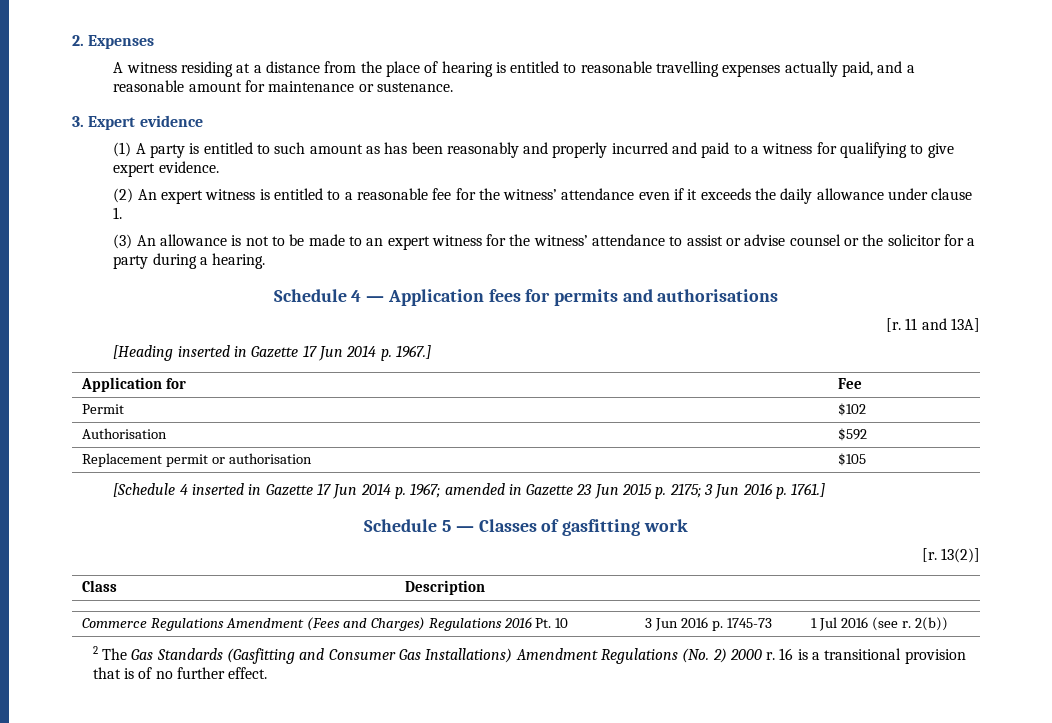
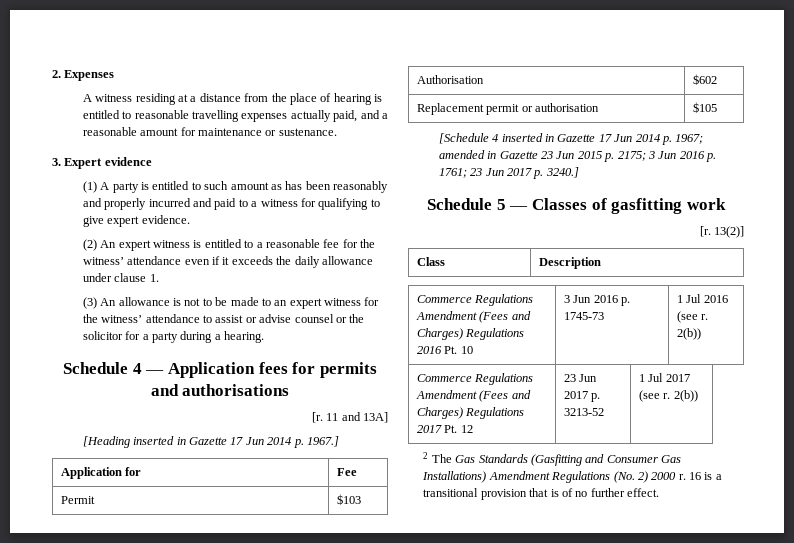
[838,403,867,416] $102 -> [336,494,361,505] $103
[838,428,868,441] $592 -> [692,74,717,85] $602
[791,483,826,497] 1761.] -> [438,167,579,179] 1761; 23 Jun 2017 p. 3240.]
(948, 624) none -> [416,373,534,385] [415,390,531,402] [416,407,525,419] [416,425,473,433] [563,374,598,382] [563,391,601,402] [563,408,604,416] [638,373,690,382] [638,390,698,402] // Commerce Regulations Amendment (Fees and Charges) Regulations 2017 Pt. 12 | 23 Jun 2017 p. 3213-52 | 1 Jul 2017 (see r. 2(b))

